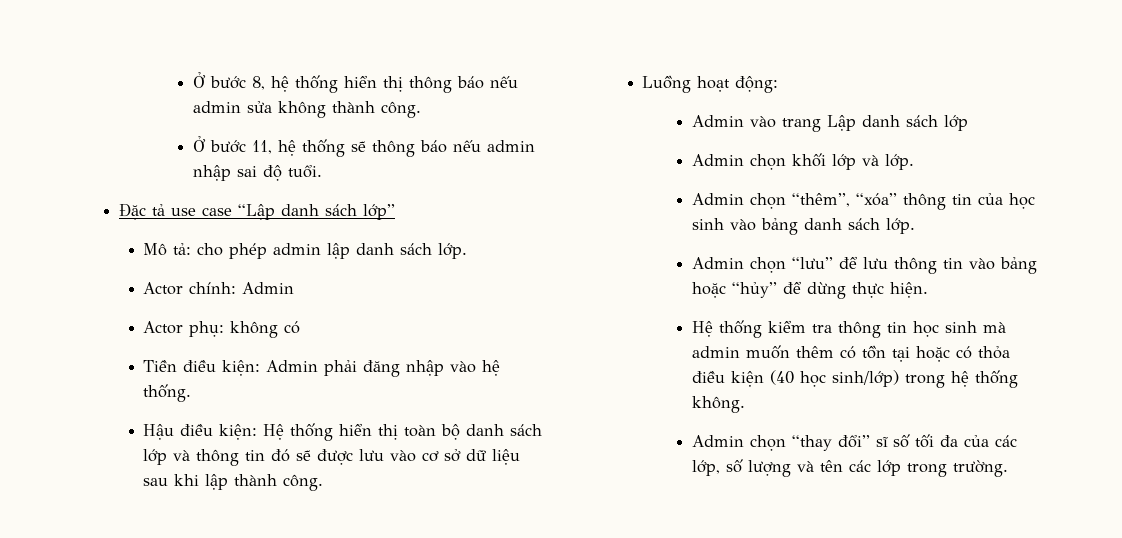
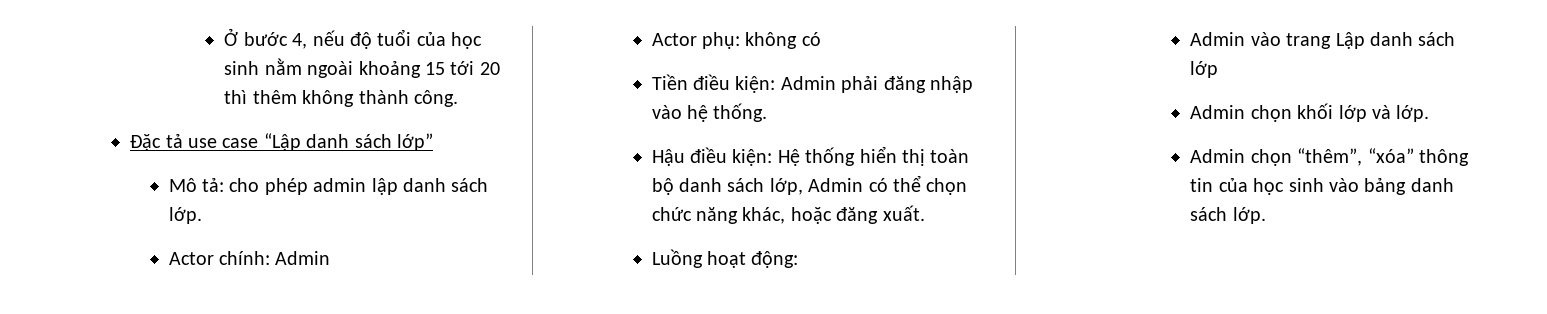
[192,72,518,93] [192,101,421,118] [192,136,535,157] [192,165,322,181] Ở bước 8, hệ thống hiển thị thông báo nếu admin sửa không thành công. // Ở bước 11, hệ thống sẽ thông báo nếu admin nhập sai độ tuổi. -> [224,28,483,49] [224,58,500,78] [224,90,458,107] Ở bước 4, nếu độ tuổi của học sinh nằm ngoài khoảng 15 tới 20 thì thêm không thành công.
[143,449,521,466] [143,474,324,491] lớp và thông tin đó sẽ được lưu vào cơ sở dữ liệu sau khi lập thành công. -> [769,175,968,195] [651,205,925,224] lớp, Admin có thể chọn chức năng khác, hoặc đăng xuất.
[691,256,1037,274] [691,281,928,299] [691,320,1006,338] [691,345,1010,362] [691,370,1018,388] [691,396,745,413] [691,434,1017,451] [691,459,1008,477] // Admin chọn “lưu” để lưu thông tin vào bảng hoặc “hủy” để dừng thực hiện. // Hệ thống kiểm tra thông tin học sinh mà admin muốn thêm có tồn tại hoặc có thỏa điều kiện (40 học sinh/lớp) trong hệ thống không. // Admin chọn “thay đổi” sĩ số tối đa của các lớp, số lượng và tên các lớp trong trường. -> (1266, 215) none

